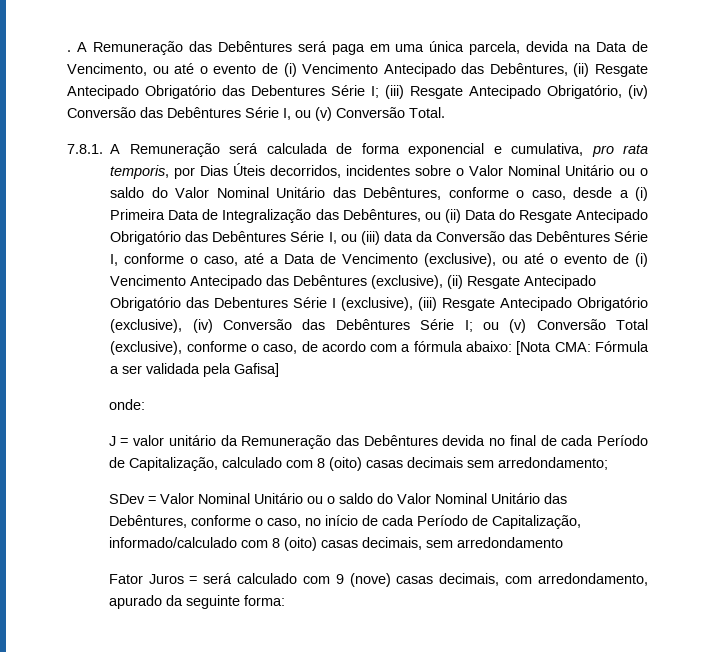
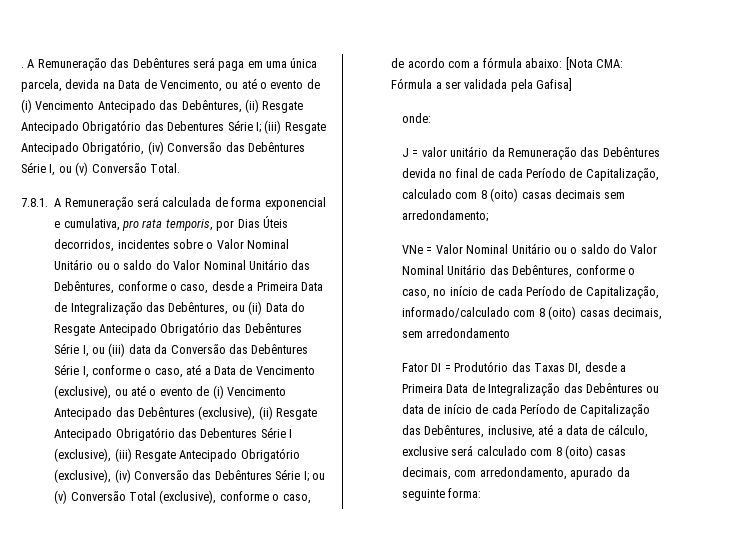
[635,187,648,201] (i) -> (254, 287) none
[108,494,145,504] SDev -> [402,245,424,254] VNe
[148,574,198,584] Juros = -> [431,361,627,375] [402,383,660,396] [402,404,650,417] [402,424,648,438] [402,446,449,456] DI = Produtório das Taxas DI, desde a Primeira Data de Integralização das Debêntures ou data de início de cada Período de Capitalização das Debêntures, inclusive, até a data de cálculo, exclusive
[335,573,391,587] 9 (nove) -> [555,445,593,459] 8 (oito)

